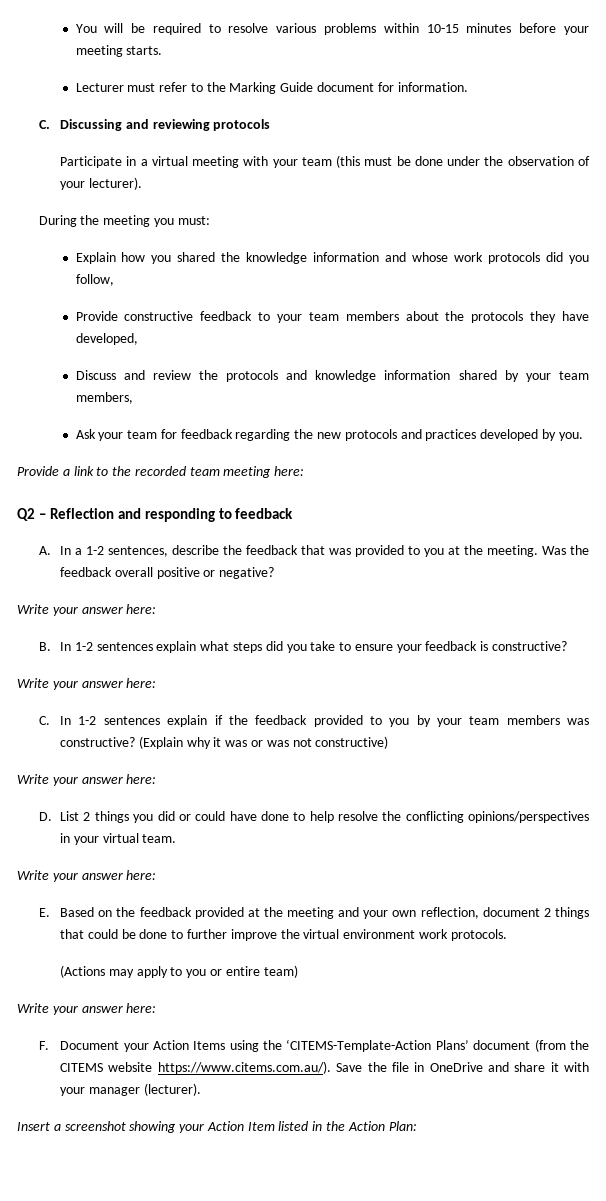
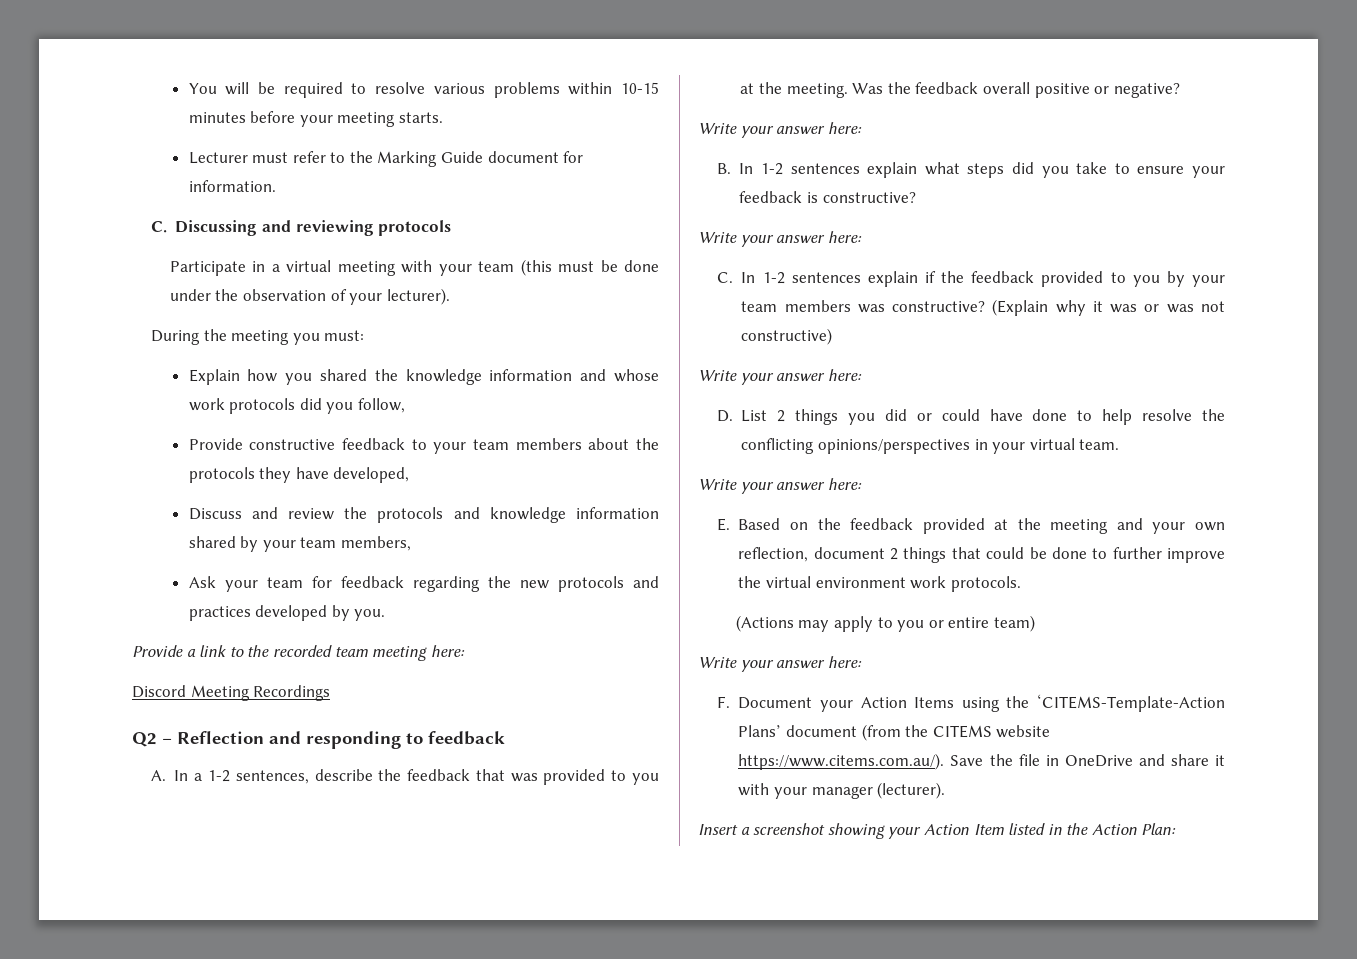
(305, 471) none -> [132,685,331,701] // Discord Meeting Recordings

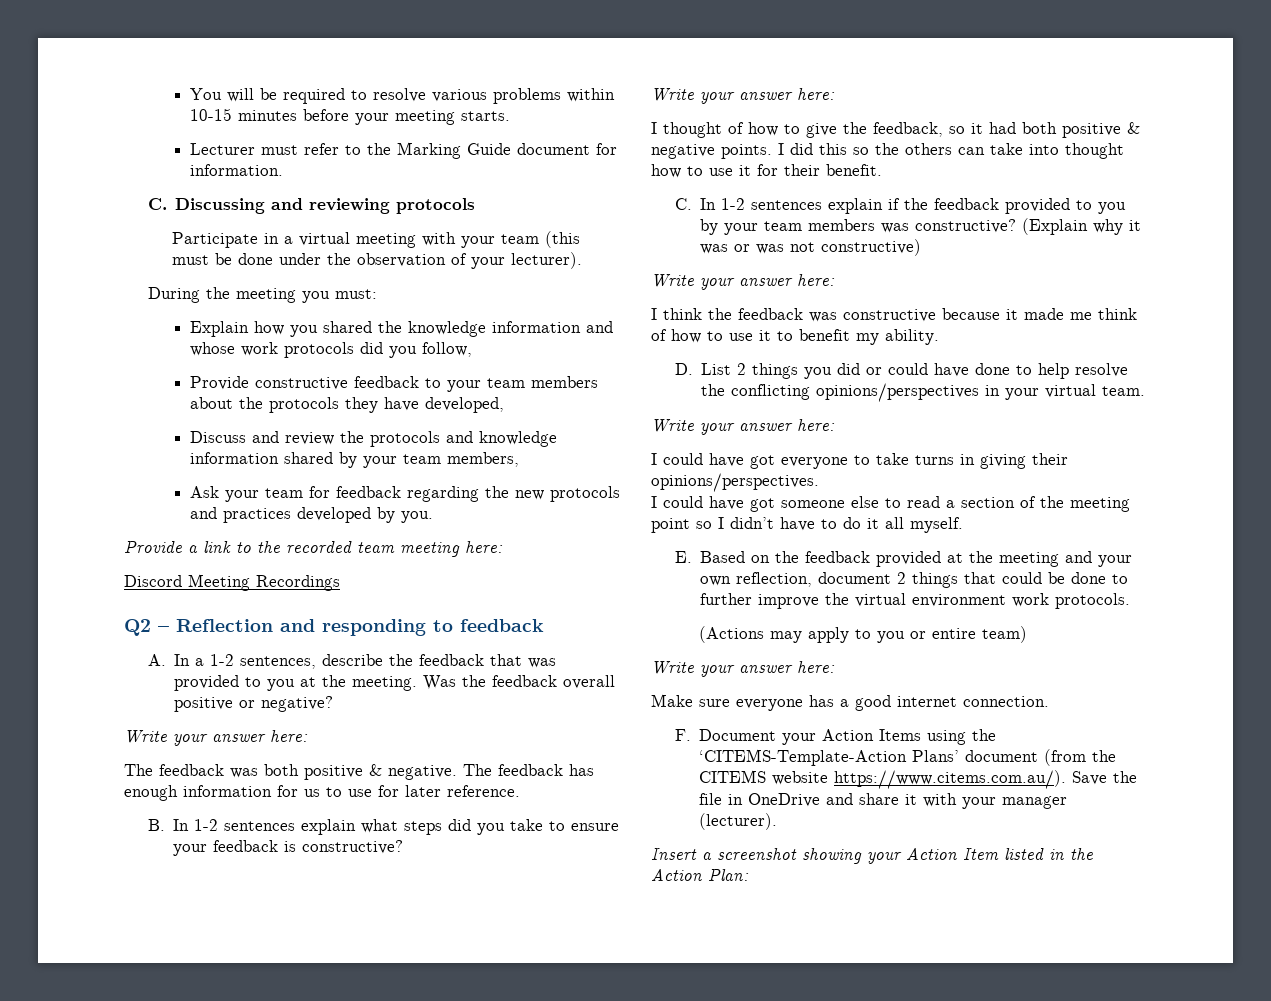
(862, 128) none -> [124,764,594,780] [124,785,520,801] // The feedback was both positive & negative. The feedback has enough information for us to use for later reference.
(862, 237) none -> [651,122,1140,138] [651,143,1124,159] [651,164,882,178] // I thought of how to give the feedback, so it had both positive & negative points. I did this so the others can take into thought how to use it for their benefit.
(862, 375) none -> [651,308,1137,322] [651,329,939,345] // I think the feedback was constructive because it made me think of how to use it to benefit my ability.
(862, 484) none -> [651,453,1068,469] [651,473,819,492] [651,496,1130,512] [651,517,963,533] // I could have got everyone to take turns in giving their opinions/perspectives. // I could have got someone else to read a section of the meeting point so I didn’t have to do it all myself.
(862, 662) none -> [651,694,1049,711] // Make sure everyone has a good internet connection.

